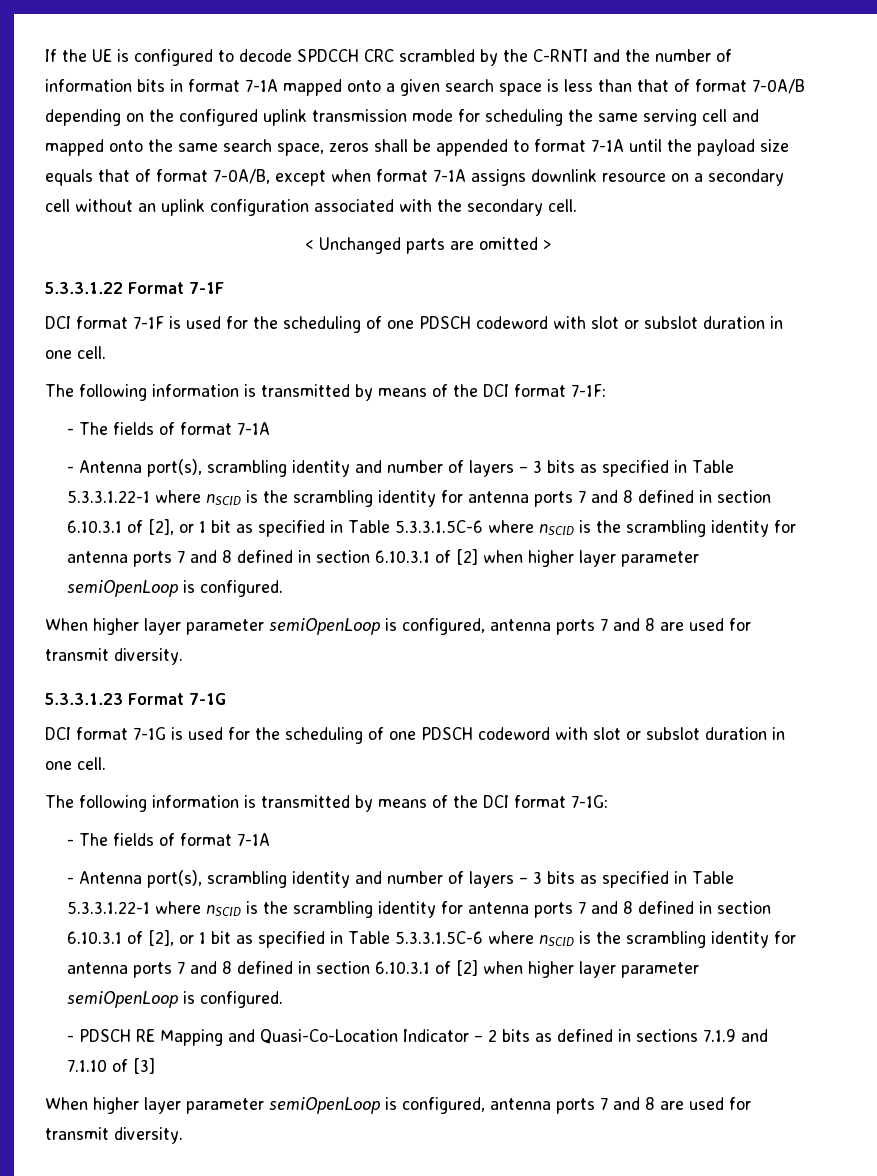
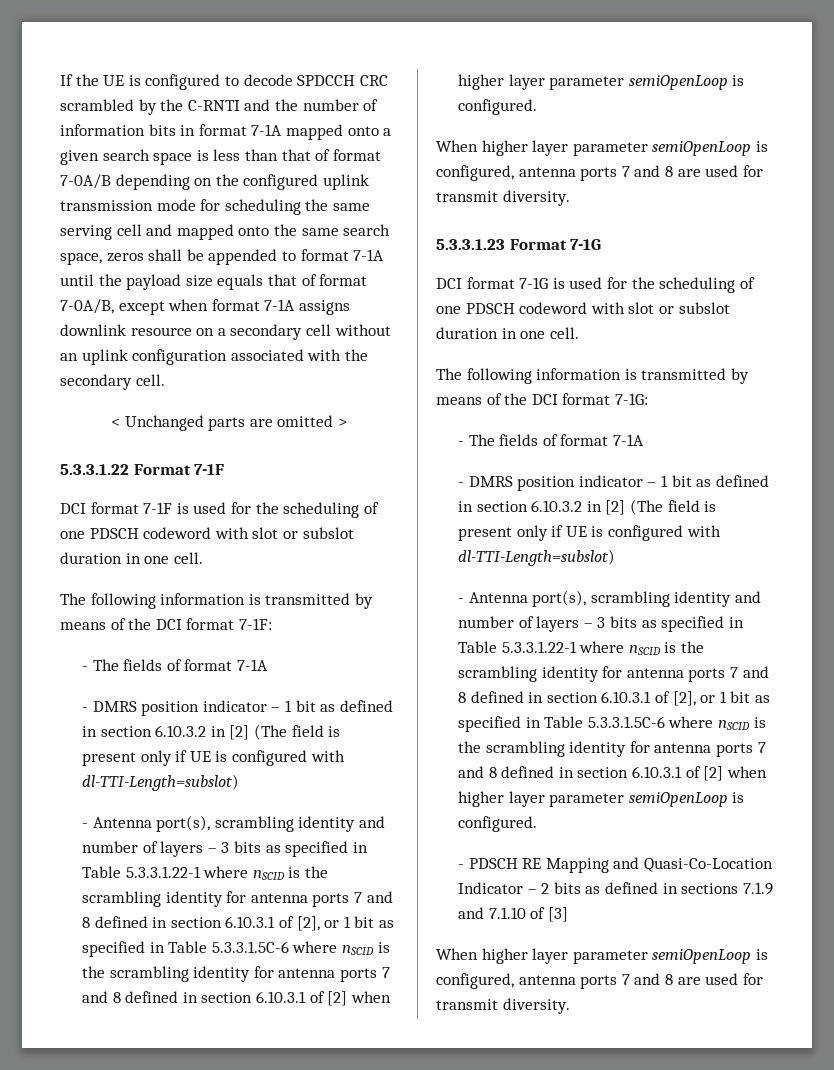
(271, 428) none -> [81,700,393,716] [81,724,341,740] [81,750,345,766] [81,774,239,791] // - DMRS position indicator – 1 bit as defined in section 6.10.3.2 in [2] (The field is present only if UE is configured with dl-TTI-Length=subslot)
(271, 839) none -> [457,475,769,491] [457,499,717,515] [457,525,721,541] [457,549,615,566] // - DMRS position indicator – 1 bit as defined in section 6.10.3.2 in [2] (The field is present only if UE is configured with dl-TTI-Length=subslot)

